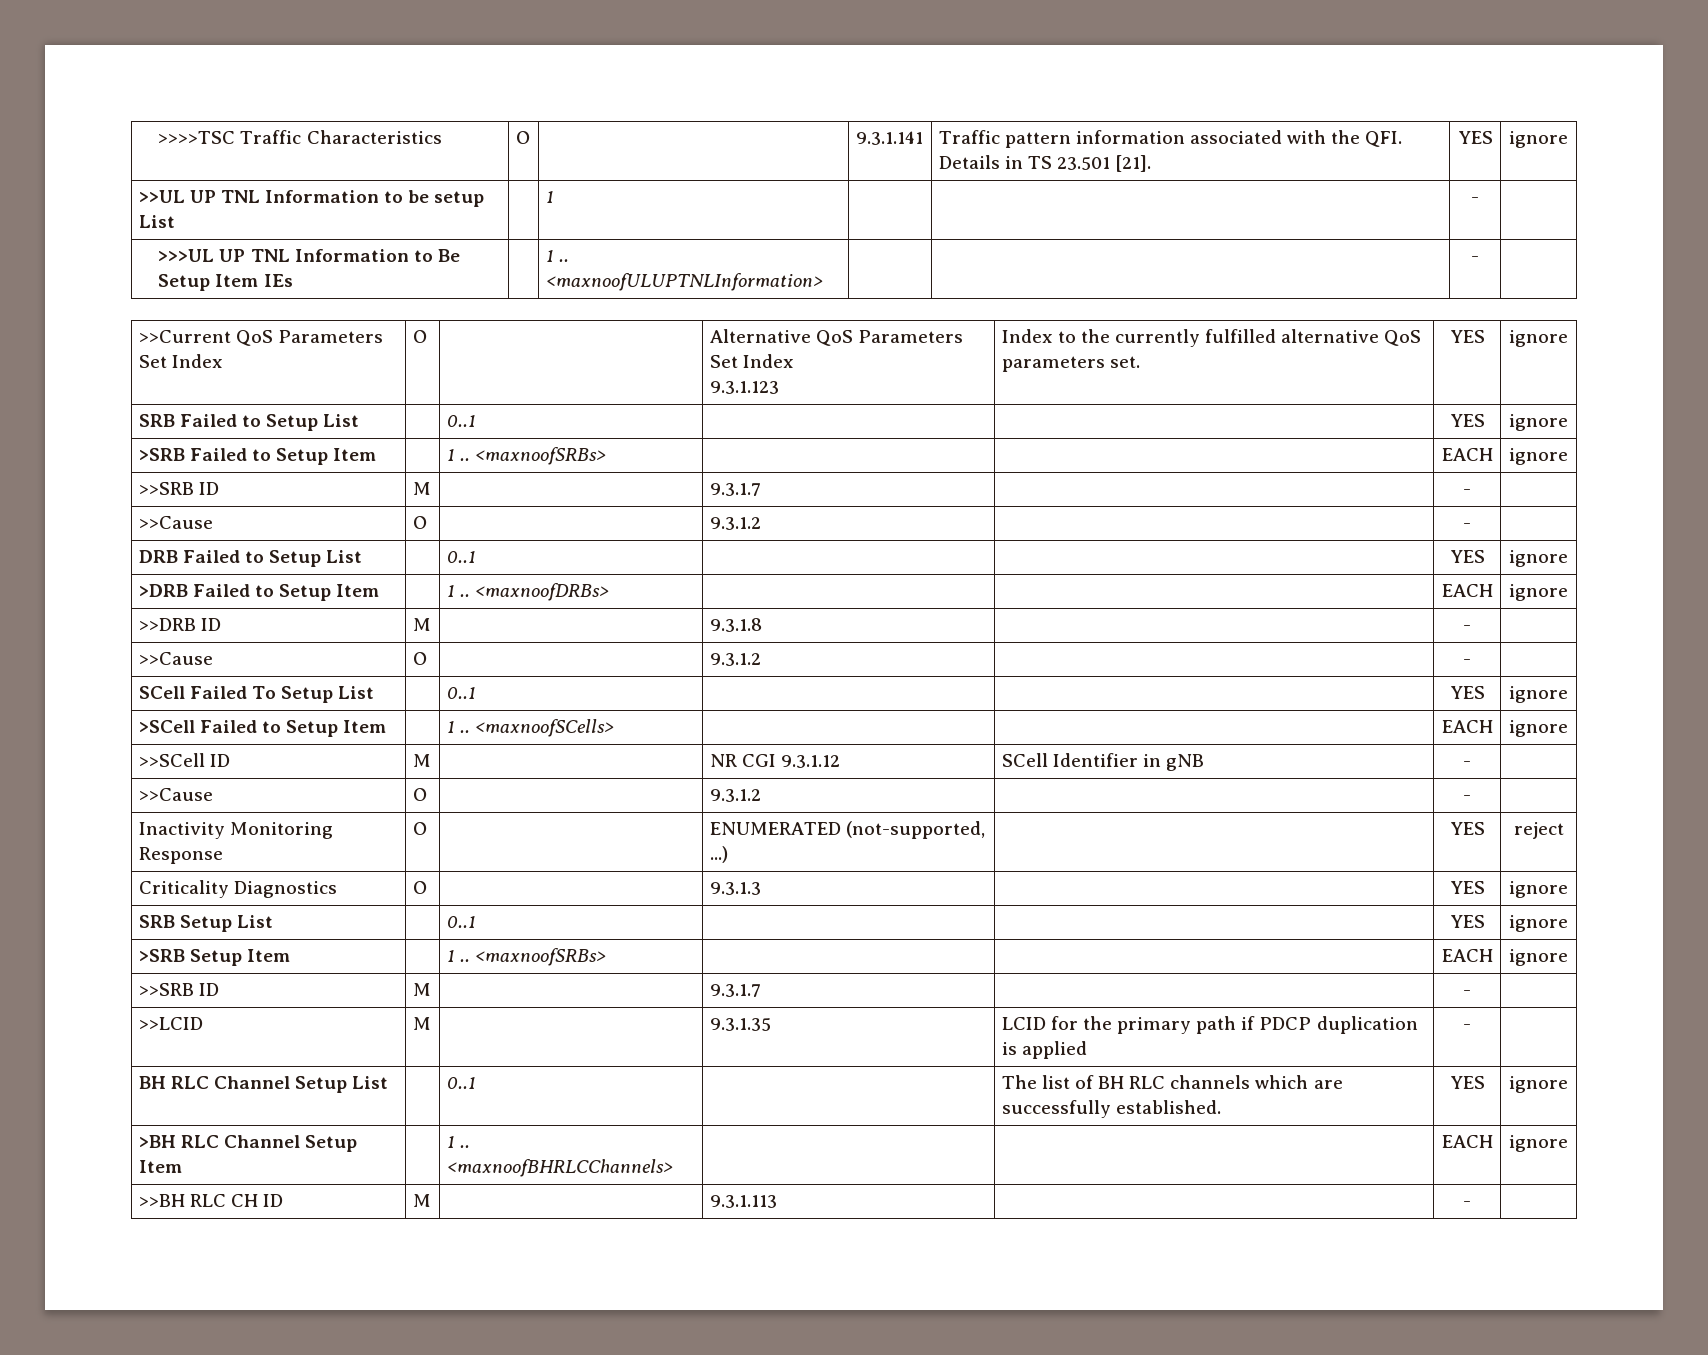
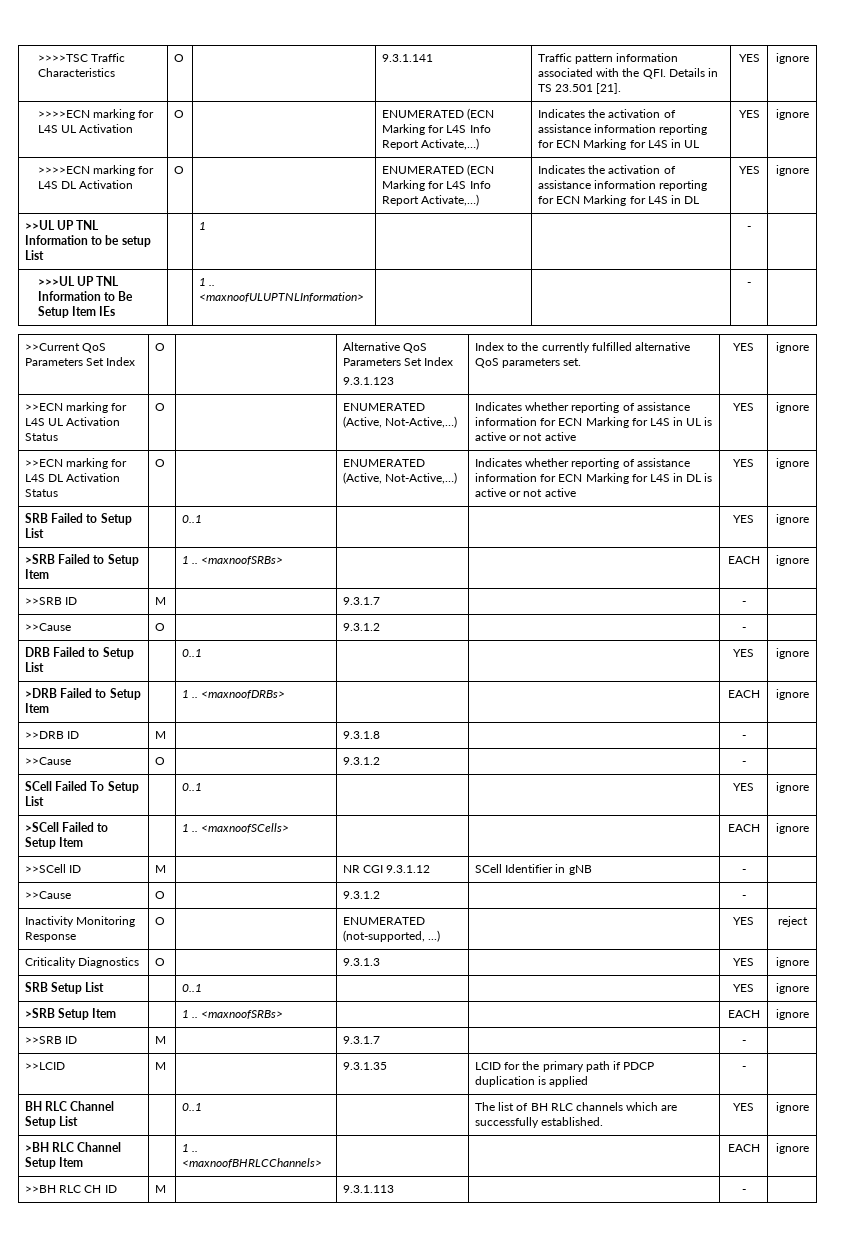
(1568, 139) none -> [37,109,154,120] [37,124,133,133] [174,110,185,118] [382,108,495,120] [382,124,491,135] [382,138,480,150] [538,109,676,118] [538,124,708,135] [538,139,699,150] [738,110,760,118] [775,109,809,120] [37,165,154,176] [37,180,133,189] [174,166,185,174] [382,164,495,176] [382,180,491,191] [382,194,480,206] [538,165,676,174] [538,180,708,191] [538,195,699,206] [738,166,760,174] [775,165,809,176] // >>>>ECN marking for L4S UL Activation | O | | ENUMERATED (ECN Marking for L4S Info Report Activate,…) | Indicates the activation of assistance information reporting for ECN Marking for L4S in UL | YES | ignore // >>>>ECN marking for L4S DL Activation | O | | ENUMERATED (ECN Marking for L4S Info Report Activate,…) | Indicates the activation of assistance information reporting for ECN Marking for L4S in DL | YES | ignore
(1568, 338) none -> [25,402,128,413] [25,417,121,426] [25,433,59,441] [155,403,166,411] [343,403,426,411] [343,416,458,428] [475,402,690,413] [475,417,713,428] [475,432,576,441] [733,403,754,411] [775,402,809,413] [25,458,128,469] [25,473,121,482] [25,489,59,497] [155,459,166,467] [343,459,426,467] [343,472,458,484] [475,458,690,469] [475,473,713,484] [475,488,576,497] [733,459,754,467] [775,458,809,469] // >>ECN marking for L4S UL Activation Status | O | | ENUMERATED (Active, Not-Active,…) | Indicates whether reporting of assistance information for ECN Marking for L4S in UL is active or not active | YES | ignore // >>ECN marking for L4S DL Activation Status | O | | ENUMERATED (Active, Not-Active,…) | Indicates whether reporting of assistance information for ECN Marking for L4S in DL is active or not active | YES | ignore

